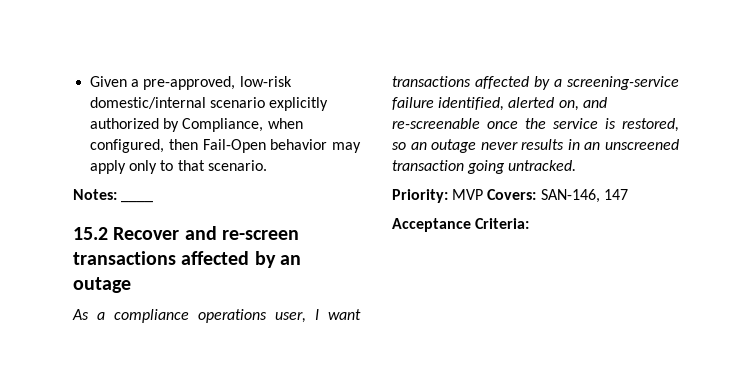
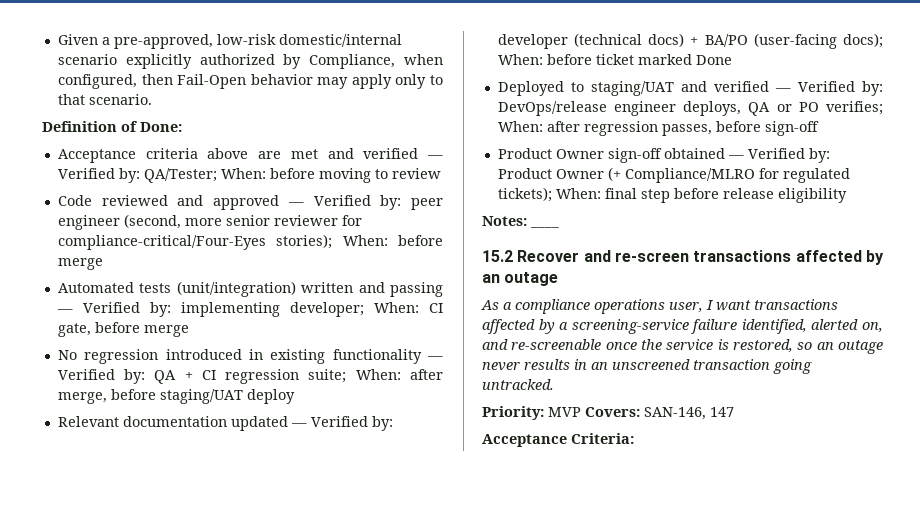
(267, 165) none -> [42,121,182,132] [57,148,444,163] [57,168,441,183] [57,195,444,210] [57,214,362,230] [57,234,443,250] [57,258,103,270] [57,281,444,297] [56,302,443,317] [57,322,189,337] [57,349,443,364] [57,369,444,384] [57,389,295,404] [57,416,393,431] [497,33,883,49] [497,54,732,65] [497,81,883,96] [497,101,883,116] [497,121,819,136] [497,148,830,163] [497,167,850,183] [497,187,847,203] // Definition of Done: // Acceptance criteria above are met and verified — Verified by: QA/Tester; When: before moving to review // Code reviewed and approved — Verified by: peer engineer (second, more senior reviewer for compliance-critical/Four-Eyes stories); When: before merge // Automated tests (unit/integration) written and passing — Verified by: implementing developer; When: CI gate, before merge // No regression introduced in existing functionality — Verified by: QA + CI regression suite; When: after merge, before staging/UAT deploy // Relevant documentation updated — Verified by: developer (technical docs) + BA/PO (user-facing docs); When: before ticket marked Done // Deployed to staging/UAT and verified — Verified by: DevOps/release engineer deploys, QA or PO verifies; When: after regression passes, before sign-off // Product Owner sign-off obtained — Verified by: Product Owner (+ Compliance/MLRO for regulated tickets); When: final step before release eligibility

